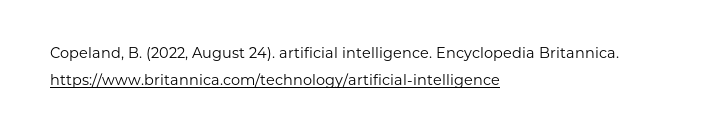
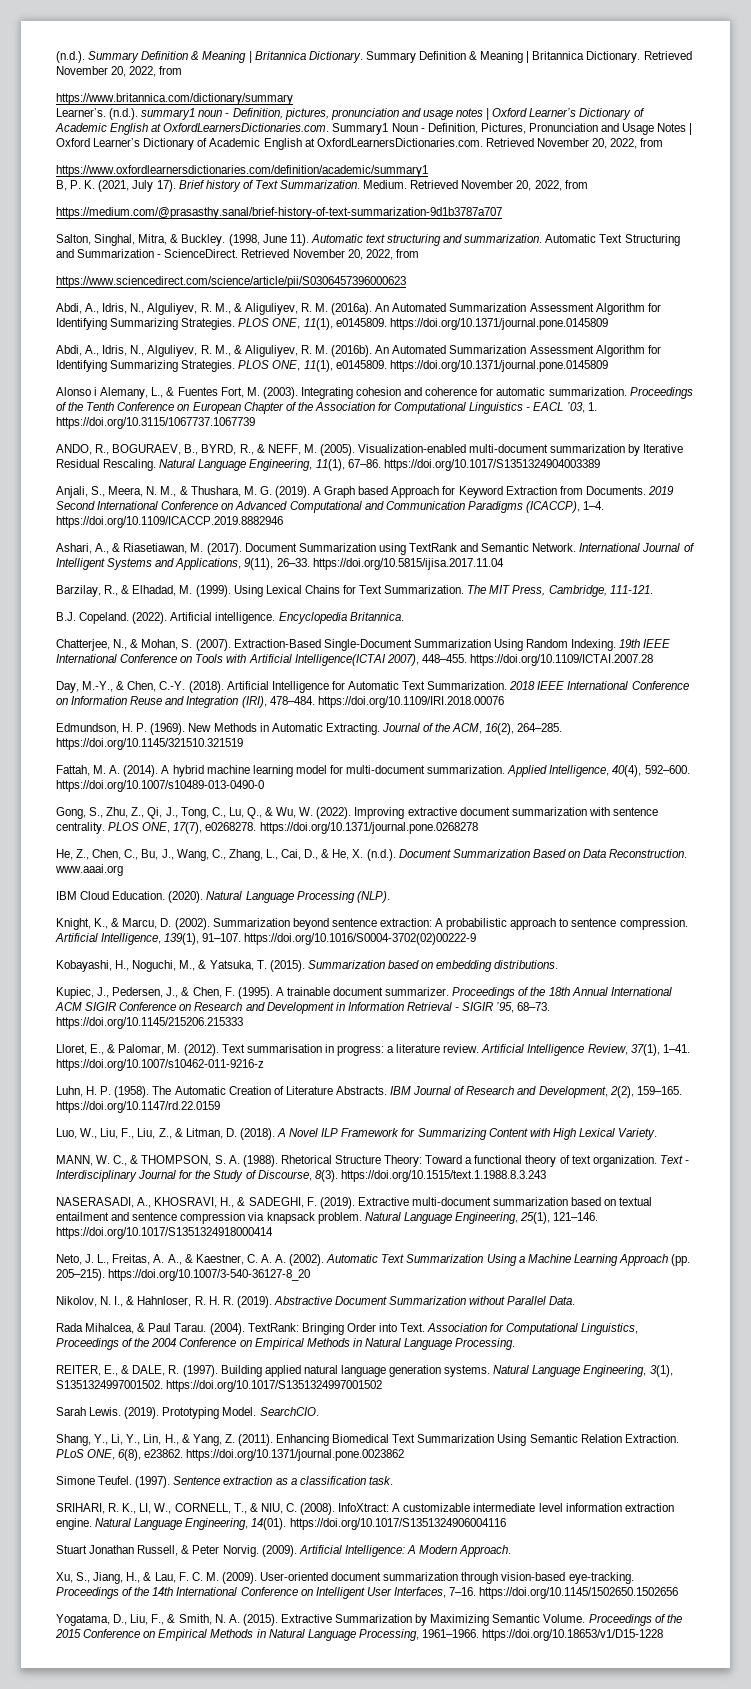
[50,47,619,61] [50,73,500,88] Copeland, B. (2022, August 24). artificial intelligence. Encyclopedia Britannica. // https://www.britannica.com/technology/artificial-intelligence -> [56,51,692,63] [56,66,183,77] [56,93,293,105] [56,108,645,120] [55,123,693,135] [56,138,664,150] [56,165,428,177] [56,180,588,192] [56,207,502,219] [56,234,680,246] [56,249,419,260] [56,276,406,288] [56,303,661,315] [56,318,608,330] [56,345,661,357] [56,360,608,372] [56,387,693,399] [56,402,597,414] [56,417,255,429] [56,444,684,456] [56,459,600,471] [56,486,674,498] [56,501,605,513] [56,516,283,528] [56,543,695,555] [56,558,504,570] [56,585,653,597] [56,612,404,624] [56,639,671,651] [56,654,653,666] [56,681,689,693] [56,696,504,708] [56,723,563,735] [56,738,243,750] [56,765,690,777] [56,780,264,792] [56,807,658,819] [56,822,478,834] [56,849,688,861] [55,864,123,876] [56,891,390,903] [56,918,688,930] [55,933,477,945] [56,960,559,972] [56,987,672,999] [55,1002,551,1014] [56,1017,243,1029] [56,1044,690,1056] [56,1059,264,1071] [56,1086,682,1098] [56,1101,220,1113] [56,1128,658,1140] [56,1155,689,1167] [56,1170,546,1182] [56,1197,653,1209] [56,1212,599,1224] [56,1227,273,1239] [56,1254,691,1266] [56,1269,311,1281] [56,1296,576,1308] [56,1323,639,1335] [56,1338,516,1350] [56,1365,673,1377] [56,1380,383,1392] [56,1407,319,1419] [56,1434,679,1446] [56,1449,405,1461] [56,1476,393,1488] [56,1503,674,1515] [56,1518,506,1530] [56,1545,512,1557] [56,1572,634,1584] [56,1587,679,1599] [56,1614,682,1626] [55,1629,664,1641] (n.d.). Summary Definition & Meaning | Britannica Dictionary. Summary Definition & Meaning | Britannica Dictionary. Retrieved November 20, 2022, from // https://www.britannica.com/dictionary/summary // Learner’s. (n.d.). summary1 noun - Definition, pictures, pronunciation and usage notes | Oxford Learner’s Dictionary of Academic English at OxfordLearnersDictionaries.com. Summary1 Noun - Definition, Pictures, Pronunciation and Usage Notes | Oxford Learner’s Dictionary of Academic English at OxfordLearnersDictionaries.com. Retrieved November 20, 2022, from // https://www.oxfordlearnersdictionaries.com/definition/academic/summary1 // B, P. K. (2021, July 17). Brief history of Text Summarization. Medium. Retrieved November 20, 2022, from // https://medium.com/@prasasthy.sanal/brief-history-of-text-summarization-9d1b3787a707 // Salton, Singhal, Mitra, & Buckley. (1998, June 11). Automatic text structuring and summarization. Automatic Text Structuring and Summarization - ScienceDirect. Retrieved November 20, 2022, from // https://www.sciencedirect.com/science/article/pii/S0306457396000623 // Abdi, A., Idris, N., Alguliyev, R. M., & Aliguliyev, R. M. (2016a). An Automated Summarization Assessment Algorithm for Identifying Summarizing Strategies. PLOS ONE, 11(1), e0145809. https://doi.org/10.1371/journal.pone.0145809 // Abdi, A., Idris, N., Alguliyev, R. M., & Aliguliyev, R. M. (2016b). An Automated Summarization Assessment Algorithm for Identifying Summarizing Strategies. PLOS ONE, 11(1), e0145809. https://doi.org/10.1371/journal.pone.0145809 // Alonso i Alemany, L., & Fuentes Fort, M. (2003). Integrating cohesion and coherence for automatic summarization. Proceedings of the Tenth Conference on European Chapter of the Association for Computational Linguistics - EACL ’03, 1. https://doi.org/10.3115/1067737.1067739 // ANDO, R., BOGURAEV, B., BYRD, R., & NEFF, M. (2005). Visualization-enabled multi-document summarization by Iterative Residual Rescaling. Natural Language Engineering, 11(1), 67–86. https://doi.org/10.1017/S1351324904003389 // Anjali, S., Meera, N. M., & Thushara, M. G. (2019). A Graph based Approach for Keyword Extraction from Documents. 2019 Second International Conference on Advanced Computational and Communication Paradigms (ICACCP), 1–4. https://doi.org/10.1109/ICACCP.2019.8882946 // Ashari, A., & Riasetiawan, M. (2017). Document Summarization using TextRank and Semantic Network. International Journal of Intelligent Systems and Applications, 9(11), 26–33. https://doi.org/10.5815/ijisa.2017.11.04 // Barzilay, R., & Elhadad, M. (1999). Using Lexical Chains for Text Summarization. The MIT Press, Cambridge, 111-121. // B.J. Copeland. (2022). Artificial intelligence. Encyclopedia Britannica. // Chatterjee, N., & Mohan, S. (2007). Extraction-Based Single-Document Summarization Using Random Indexing. 19th IEEE International Conference on Tools with Artificial Intelligence(ICTAI 2007), 448–455. https://doi.org/10.1109/ICTAI.2007.28 // Day, M.-Y., & Chen, C.-Y. (2018). Artificial Intelligence for Automatic Text Summarization. 2018 IEEE International Conference on Information Reuse and Integration (IRI), 478–484. https://doi.org/10.1109/IRI.2018.00076 // Edmundson, H. P. (1969). New Methods in Automatic Extracting. Journal of the ACM, 16(2), 264–285. https://doi.org/10.1145/321510.321519 // Fattah, M. A. (2014). A hybrid machine learning model for multi-document summarization. Applied Intelligence, 40(4), 592–600. https://doi.org/10.1007/s10489-013-0490-0 // Gong, S., Zhu, Z., Qi, J., Tong, C., Lu, Q., & Wu, W. (2022). Improving extractive document summarization with sentence centrality. PLOS ONE, 17(7), e0268278. https://doi.org/10.1371/journal.pone.0268278 // He, Z., Chen, C., Bu, J., Wang, C., Zhang, L., Cai, D., & He, X. (n.d.). Document Summarization Based on Data Reconstruction. www.aaai.org // IBM Cloud Education. (2020). Natural Language Processing (NLP). // Knight, K., & Marcu, D. (2002). Summarization beyond sentence extraction: A probabilistic approach to sentence compression. Artificial Intelligence, 139(1), 91–107. https://doi.org/10.1016/S0004-3702(02)00222-9 // Kobayashi, H., Noguchi, M., & Yatsuka, T. (2015). Summarization based on embedding distributions. // Kupiec, J., Pedersen, J., & Chen, F. (1995). A trainable document summarizer. Proceedings of the 18th Annual International ACM SIGIR Conference on Research and Development in Information Retrieval - SIGIR ’95, 68–73. https://doi.org/10.1145/215206.215333 // Lloret, E., & Palomar, M. (2012). Text summarisation in progress: a literature review. Artificial Intelligence Review, 37(1), 1–41. https://doi.org/10.1007/s10462-011-9216-z // Luhn, H. P. (1958). The Automatic Creation of Literature Abstracts. IBM Journal of Research and Development, 2(2), 159–165. https://doi.org/10.1147/rd.22.0159 // Luo, W., Liu, F., Liu, Z., & Litman, D. (2018). A Novel ILP Framework for Summarizing Content with High Lexical Variety. // MANN, W. C., & THOMPSON, S. A. (1988). Rhetorical Structure Theory: Toward a functional theory of text organization. Text - Interdisciplinary Journal for the Study of Discourse, 8(3). https://doi.org/10.1515/text.1.1988.8.3.243 // NASERASADI, A., KHOSRAVI, H., & SADEGHI, F. (2019). Extractive multi-document summarization based on textual entailment and sentence compression via knapsack problem. Natural Language Engineering, 25(1), 121–146. https://doi.org/10.1017/S1351324918000414 // Neto, J. L., Freitas, A. A., & Kaestner, C. A. A. (2002). Automatic Text Summarization Using a Machine Learning Approach (pp. 205–215). https://doi.org/10.1007/3-540-36127-8_20 // Nikolov, N. I., & Hahnloser, R. H. R. (2019). Abstractive Document Summarization without Parallel Data. // Rada Mihalcea, & Paul Tarau. (2004). TextRank: Bringing Order into Text. Association for Computational Linguistics, Proceedings of the 2004 Conference on Empirical Methods in Natural Language Processing. // REITER, E., & DALE, R. (1997). Building applied natural language generation systems. Natural Language Engineering, 3(1), S1351324997001502. https://doi.org/10.1017/S1351324997001502 // Sarah Lewis. (2019). Prototyping Model. SearchCIO. // Shang, Y., Li, Y., Lin, H., & Yang, Z. (2011). Enhancing Biomedical Text Summarization Using Semantic Relation Extraction. PLoS ONE, 6(8), e23862. https://doi.org/10.1371/journal.pone.0023862 // Simone Teufel. (1997). Sentence extraction as a classification task. // SRIHARI, R. K., LI, W., CORNELL, T., & NIU, C. (2008). InfoXtract: A customizable intermediate level information extraction engine. Natural Language Engineering, 14(01). https://doi.org/10.1017/S1351324906004116 // Stuart Jonathan Russell, & Peter Norvig. (2009). Artificial Intelligence: A Modern Approach. // Xu, S., Jiang, H., & Lau, F. C. M. (2009). User-oriented document summarization through vision-based eye-tracking. Proceedings of the 14th International Conference on Intelligent User Interfaces, 7–16. https://doi.org/10.1145/1502650.1502656 // Yogatama, D., Liu, F., & Smith, N. A. (2015). Extractive Summarization by Maximizing Semantic Volume. Proceedings of the 2015 Conference on Empirical Methods in Natural Language Processing, 1961–1966. https://doi.org/10.18653/v1/D15-1228

